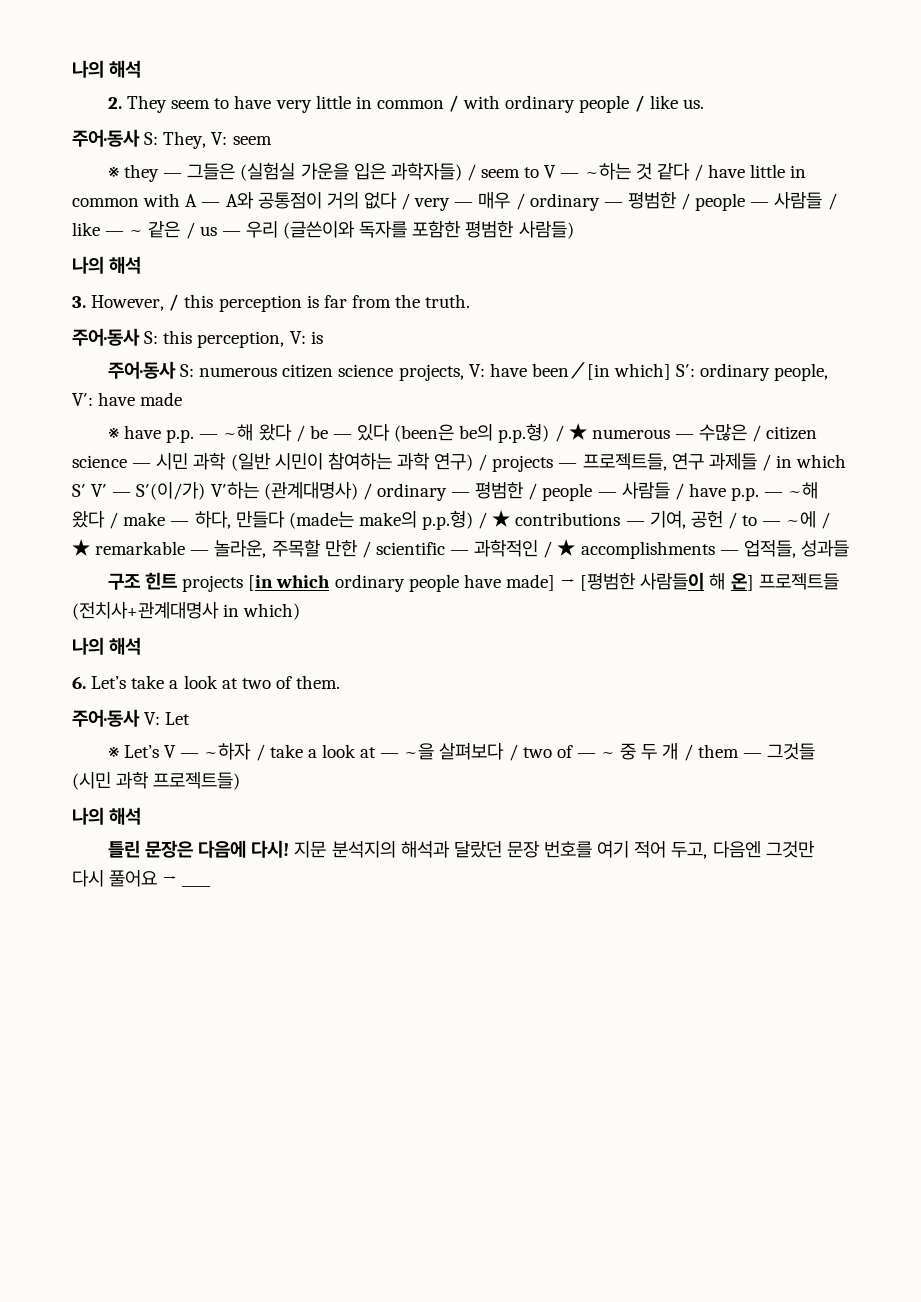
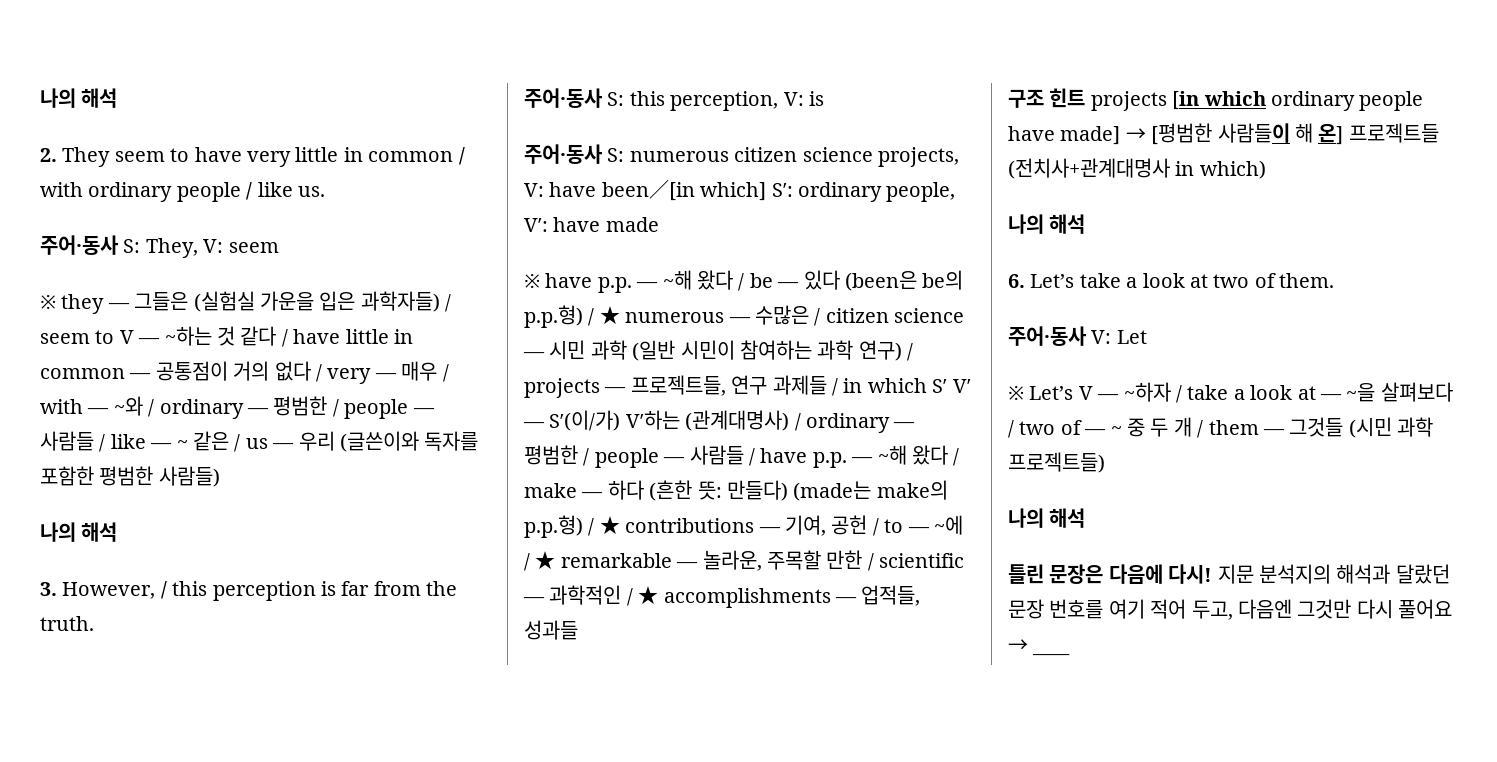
[143,192,254,209] with A — A와 -> [129,373,152,379] —
(525, 201) none -> [40,396,155,417] with — ~와 /
[194,511,285,529] 하다, 만들다 -> [607,480,788,501] 하다 (흔한 뜻: 만들다)

